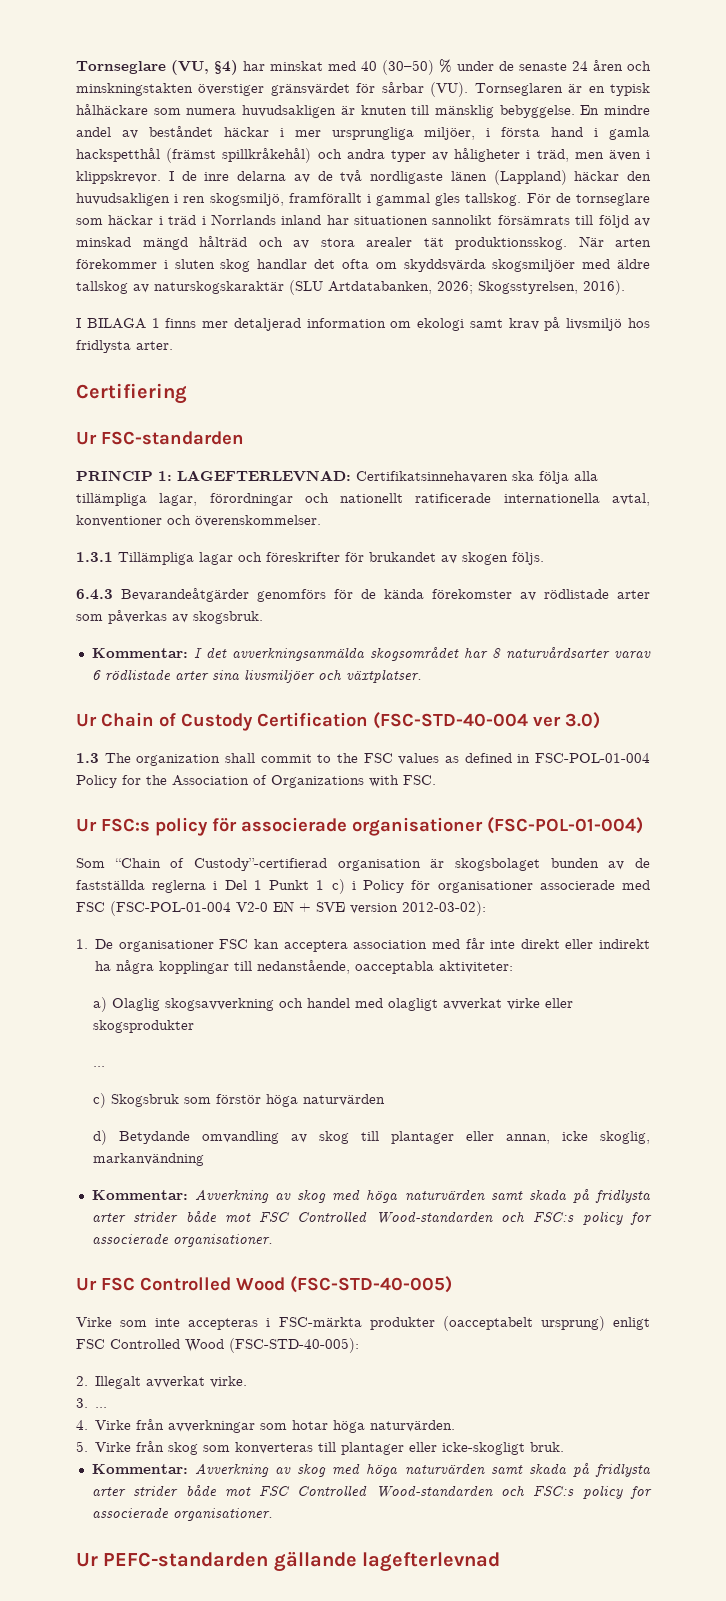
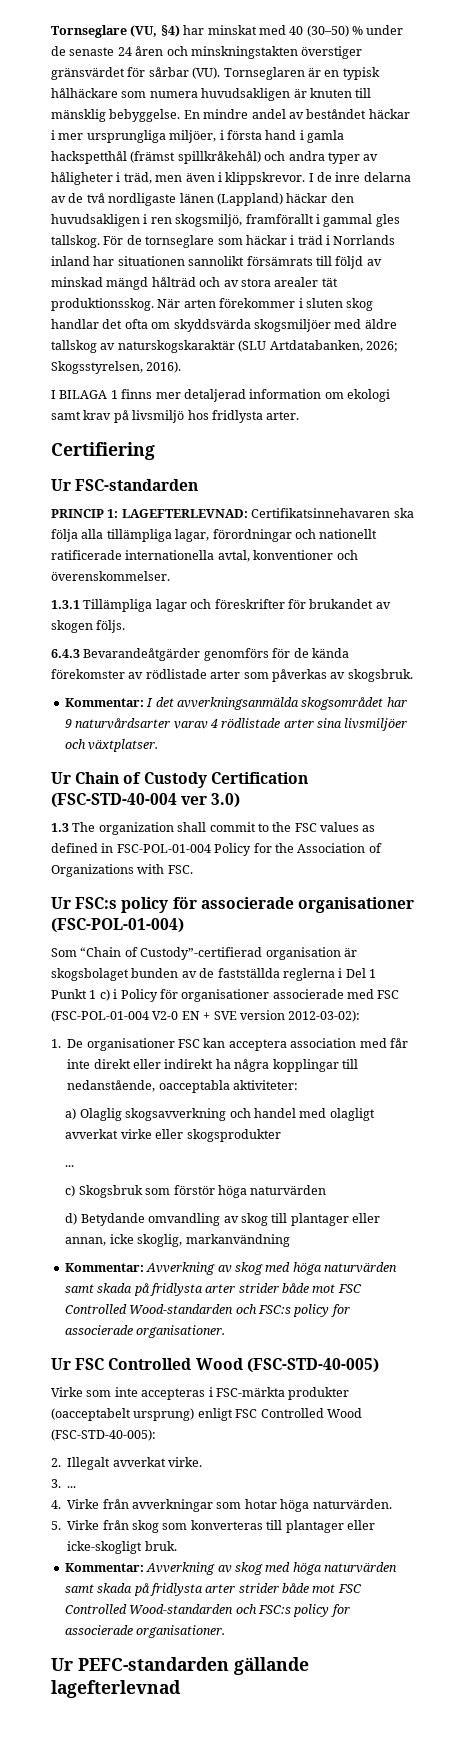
[491,648,501,658] 8 -> [64,719,72,728] 9
[91,670,101,680] 6 -> [209,719,218,728] 4

